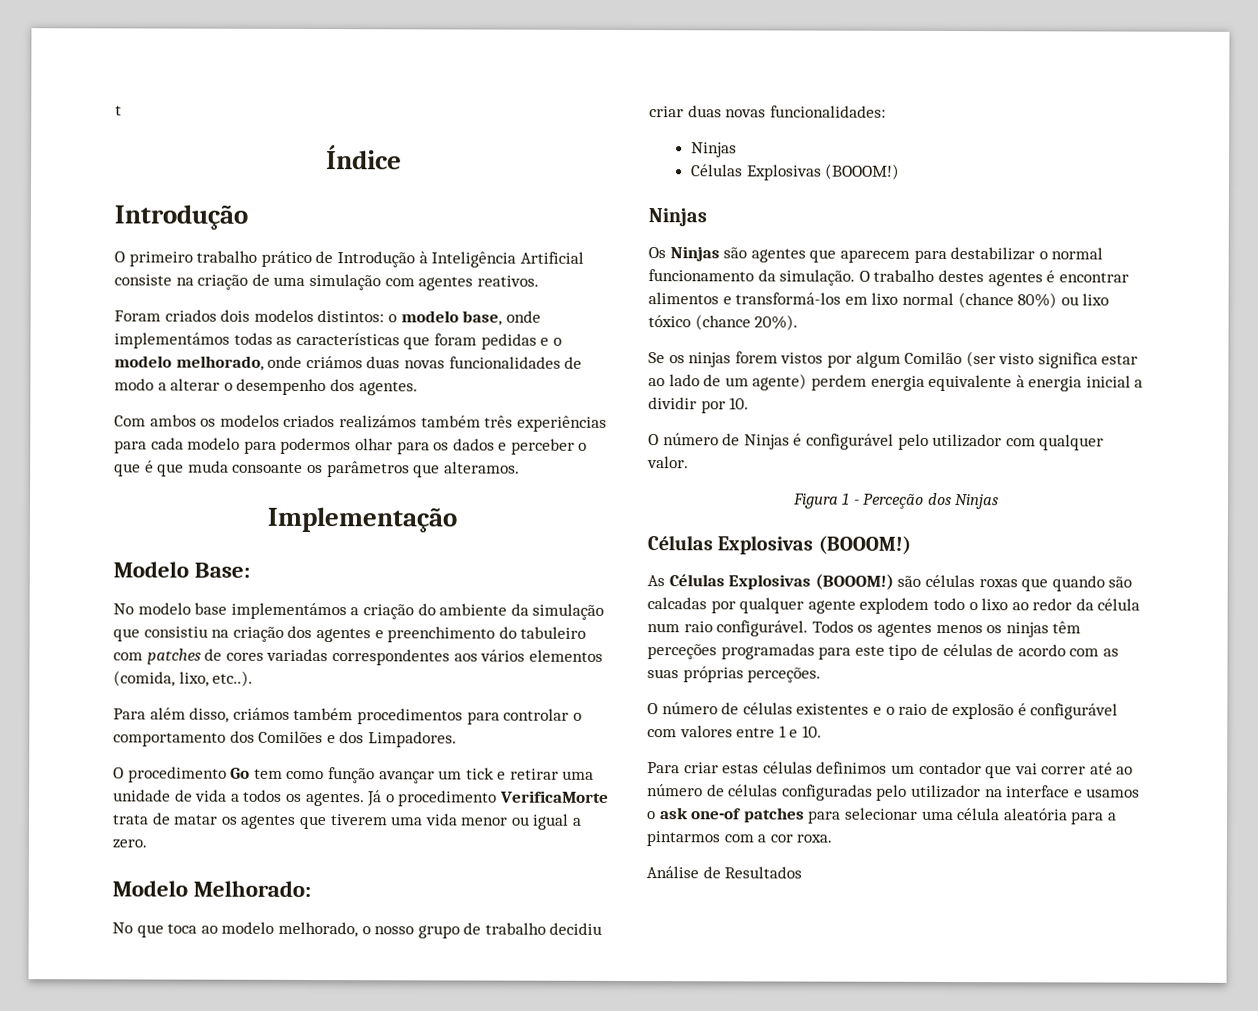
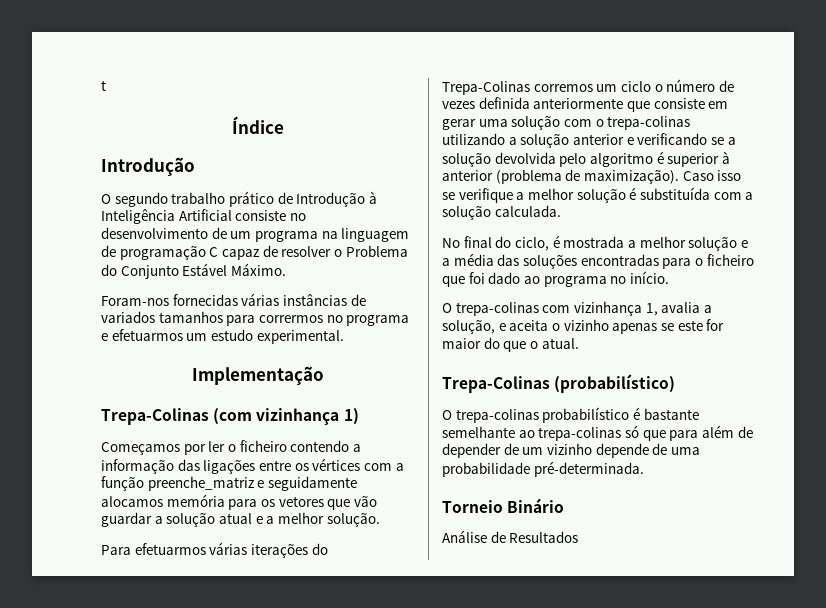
[128,251,193,267] primeiro -> [114,192,168,207] segundo
[175,273,539,291] [114,309,541,326] [114,332,562,350] [114,355,583,371] [114,378,418,396] [114,414,607,432] [114,437,588,455] [114,460,520,478] [266,506,457,533] [113,561,251,578] [113,602,605,620] [113,625,587,643] [113,648,603,666] [113,670,254,687] [113,707,582,725] [113,730,457,748] [113,766,595,784] [113,789,609,807] [112,812,583,830] [112,839,147,849] [112,880,312,898] [112,921,603,939] [649,105,886,118] [691,142,738,158] [691,163,901,181] [648,208,707,227] [648,246,1104,263] [648,269,1129,287] [648,292,1110,309] [648,314,799,331] [648,351,1139,369] [648,373,1144,392] [648,397,750,414] [648,433,1105,451] [647,456,689,469] [791,492,1000,510] [647,535,911,555] [647,573,1133,592] [647,597,1141,614] [647,620,1082,638] [647,643,1119,660] [647,666,822,683] [647,702,1119,720] [647,725,822,738] [647,761,1134,779] [647,784,1141,801] [647,807,1117,825] [646,831,833,847] na criação de uma simulação com agentes reativos. // Foram criados dois modelos distintos: o modelo base, onde implementámos todas as características que foram pedidas e o modelo melhorado, onde criámos duas novas funcionalidades de modo a alterar o desempenho dos agentes. // Com ambos os modelos criados realizámos também três experiências para cada modelo para podermos olhar para os dados e perceber o que é que muda consoante os parâmetros que alteramos. // Implementação // Modelo Base: // No modelo base implementámos a criação do ambiente da simulação que consistiu na criação dos agentes e preenchimento do tabuleiro com patches de cores variadas correspondentes aos vários elementos (comida, lixo, etc..). // Para além disso, criámos também procedimentos para controlar o comportamento dos Comilões e dos Limpadores. // O procedimento Go tem como função avançar um tick e retirar uma unidade de vida a todos os agentes. Já o procedimento VerificaMorte trata de matar os agentes que tiverem uma vida menor ou igual a zero. // Modelo Melhorado: // No que toca ao modelo melhorado, o nosso grupo de trabalho decidiu criar duas novas funcionalidades: // Ninjas // Células Explosivas (BOOOM!) // Ninjas // Os Ninjas são agentes que aparecem para destabilizar o normal funcionamento da simulação. O trabalho destes agentes é encontrar alimentos e transformá-los em lixo normal (chance 80%) ou lixo tóxico (chance 20%). // Se os ninjas forem vistos por algum Comilão (ser visto significa estar ao lado de um agente) perdem energia equivalente à energia inicial a dividir por 10. // O número de Ninjas é configurável pelo utilizador com qualquer valor. // Figura 1 - Perceção dos Ninjas // Células Explosivas (BOOOM!) // As Células Explosivas (BOOOM!) são células roxas que quando são calcadas por qualquer agente explodem todo o lixo ao redor da célula num raio configurável. Todos os agentes menos os ninjas têm perceções programadas para este tipo de células de acordo com as suas próprias perceções. // O número de células existentes e o raio de explosão é configurável com valores entre 1 e 10. // Para criar estas células definimos um contador que vai correr até ao número de células configuradas pelo utilizador na interface e usamos o ask one-of patches para selecionar uma célula aleatória para a pintarmos com a cor roxa. -> [289,213,306,221] [101,227,410,242] [101,245,408,260] [101,263,286,279] [101,293,366,306] [101,311,410,326] [101,329,344,344] [191,366,324,386] [101,408,359,425] [101,440,361,455] [101,458,404,474] [101,476,357,491] [101,494,377,510] [101,512,380,527] [101,542,328,558] [442,79,734,95] [442,97,729,112] [442,116,691,130] [442,133,736,148] [442,151,730,167] [442,169,742,184] [442,187,754,203] [442,205,561,220] [442,235,748,251] [442,253,754,269] [442,271,669,287] [442,301,712,316] [442,319,725,334] [442,337,579,352] [442,374,676,393] [442,407,699,423] [442,425,753,441] [442,443,700,458] [442,461,644,477] [442,498,565,513] no desenvolvimento de um programa na linguagem de programação C capaz de resolver o Problema do Conjunto Estável Máximo. // Foram-nos fornecidas várias instâncias de variados tamanhos para corrermos no programa e efetuarmos um estudo experimental. // Implementação // Trepa-Colinas (com vizinhança 1) // Começamos por ler o ficheiro contendo a informação das ligações entre os vértices com a função preenche_matriz e seguidamente alocamos memória para os vetores que vão guardar a solução atual e a melhor solução. // Para efetuarmos várias iterações do Trepa-Colinas corremos um ciclo o número de vezes definida anteriormente que consiste em gerar uma solução com o trepa-colinas utilizando a solução anterior e verificando se a solução devolvida pelo algoritmo é superior à anterior (problema de maximização). Caso isso se verifique a melhor solução é substituída com a solução calculada. // No final do ciclo, é mostrada a melhor solução e a média das soluções encontradas para o ficheiro que foi dado ao programa no início. // O trepa-colinas com vizinhança 1, avalia a solução, e aceita o vizinho apenas se este for maior do que o atual. // Trepa-Colinas (probabilístico) // O trepa-colinas probabilístico é bastante semelhante ao trepa-colinas só que para além de depender de um vizinho depende de uma probabilidade pré-determinada. // Torneio Binário

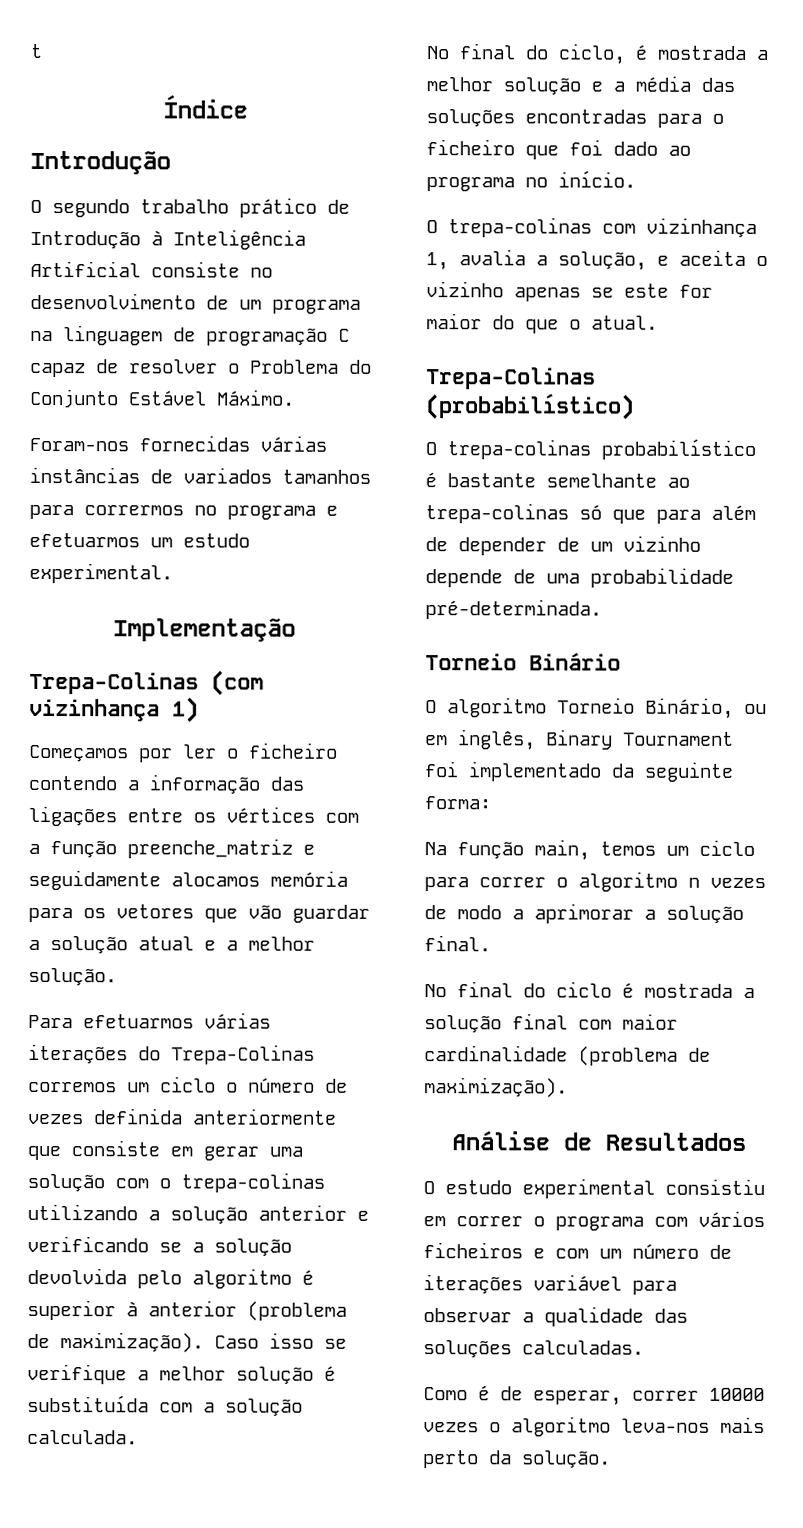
[442,530,579,543] Análise de Resultados -> [425,697,767,719] [425,729,734,751] [424,761,734,782] [424,796,491,810] [424,839,755,861] [424,871,766,892] [424,903,744,924] [424,935,491,952] [424,981,755,998] [424,1013,678,1034] [424,1045,711,1066] [424,1077,568,1098] [450,1130,746,1151] [423,1178,765,1199] [423,1210,765,1231] [423,1242,732,1259] [423,1274,677,1295] [423,1306,688,1327] [423,1340,644,1359] [423,1385,765,1406] [423,1416,765,1437] [423,1450,611,1469] O algoritmo Torneio Binário, ou em inglês, Binary Tournament foi implementado da seguinte forma: // Na função main, temos um ciclo para correr o algoritmo n vezes de modo a aprimorar a solução final. // No final do ciclo é mostrada a solução final com maior cardinalidade (problema de maximização). // Análise de Resultados // O estudo experimental consistiu em correr o programa com vários ficheiros e com um número de iterações variável para observar a qualidade das soluções calculadas. // Como é de esperar, correr 10000 vezes o algoritmo leva-nos mais perto da solução.

